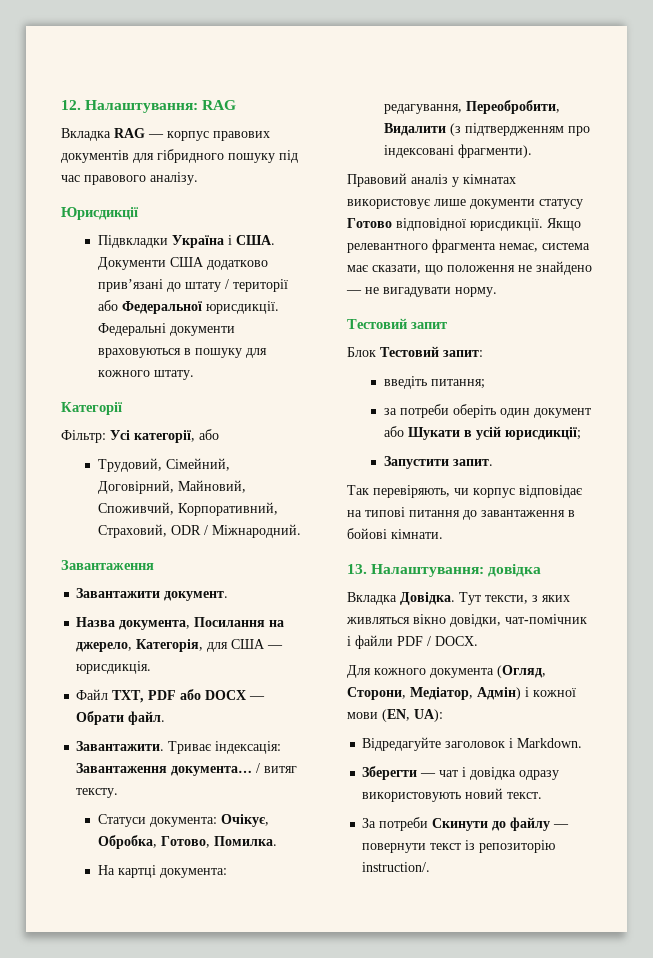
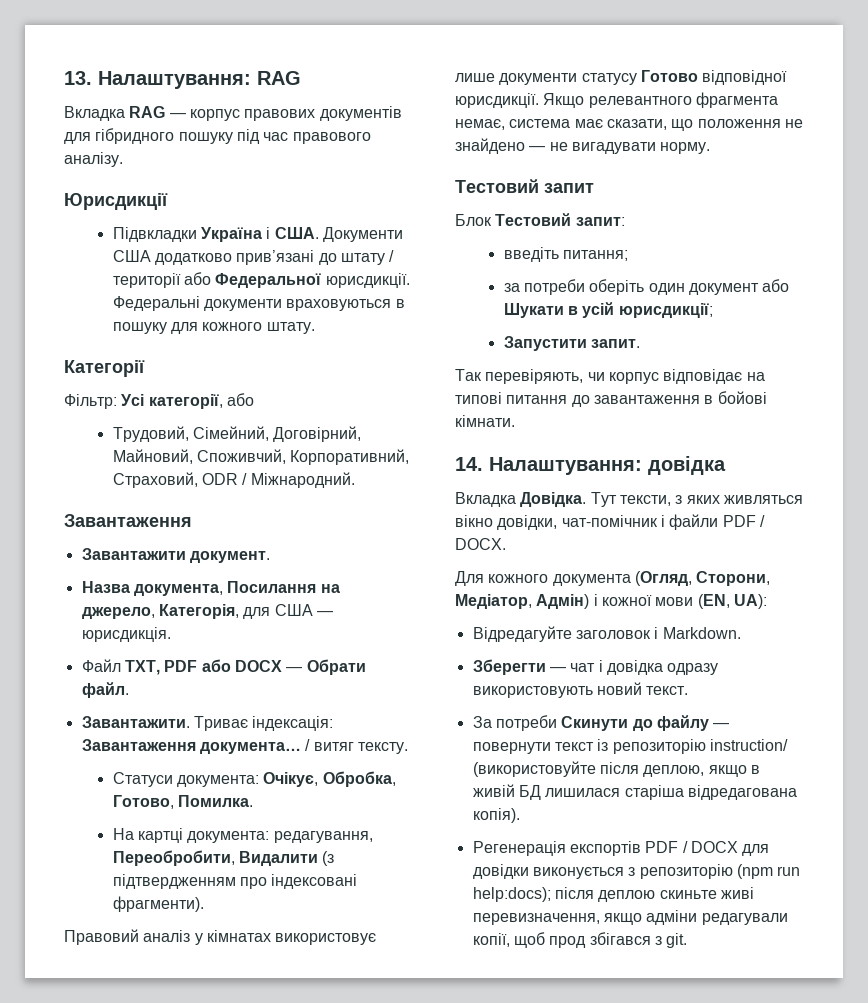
[61,100,81,110] 12. -> [64,71,92,85] 13.
[347,564,367,574] 13. -> [455,457,483,471] 14.
[362,862,431,872] instruction/. -> [709,739,788,751] [472,761,760,777] [472,784,797,800] [472,808,520,823] [472,841,770,856] [472,864,801,879] [472,887,754,902] [472,910,788,925] [472,932,688,948] instruction/ (використовуйте після деплою, якщо в живій БД лишилася старіша відредагована копія). // Регенерація експортів PDF / DOCX для довідки виконується з репозиторію (npm run help:docs); після деплою скиньте живі перевизначення, якщо адміни редагували копії, щоб прод збігався з git.

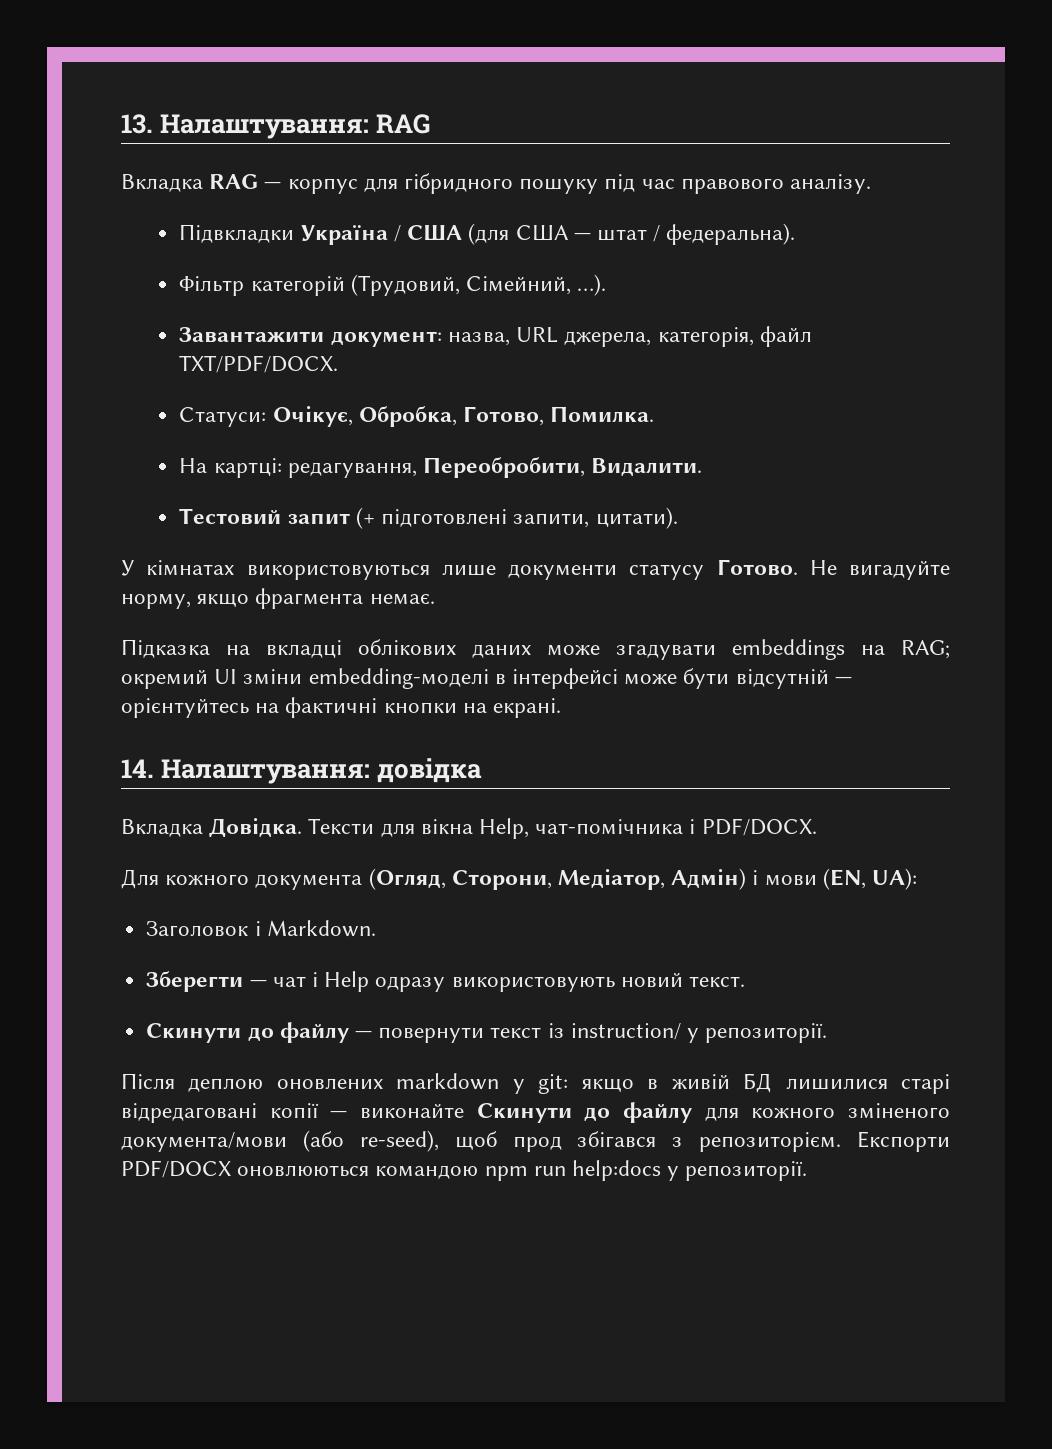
[244,106,402,121] правових документів -> (358, 186) none
[64,193,168,210] // Юрисдикції -> (872, 184) none
[266,227,404,242] [112,250,395,265] [112,272,410,288] [112,296,405,311] [112,322,315,334] [64,360,145,377] [64,393,254,409] [112,426,362,442] [112,449,410,465] [112,472,355,488] [64,514,192,527] [81,548,270,563] [81,581,340,596] [81,604,333,619] [81,627,171,642] [81,659,366,675] [81,682,129,698] [81,716,334,731] [81,739,408,754] [112,772,260,787] і США. Документи США додатково прив’язані до штату / території або Федеральної юрисдикції. Федеральні документи враховуються в пошуку для кожного штату. // Категорії // Фільтр: Усі категорії, або // Трудовий, Сімейний, Договірний, Майновий, Споживчий, Корпоративний, Страховий, ODR / Міжнародний. // Завантаження // Завантажити документ. // Назва документа, Посилання на джерело, Категорія, для США — юрисдикція. // Файл TXT, PDF або DOCX — Обрати файл. // Завантажити. Триває індексація: Завантаження документа… / витяг тексту. // Статуси документа: -> [393,223,796,245] [179,274,607,296] [179,326,812,347] [179,355,339,373] [179,407,267,427] / США (для США — штат / федеральна). // Фільтр категорій (Трудовий, Сімейний, …). // Завантажити документ: назва, URL джерела, категорія, файл TXT/PDF/DOCX. // Статуси:
[138,828,373,843] [112,850,335,866] [112,874,358,889] [112,896,204,912] [64,929,377,945] [455,70,788,85] [455,92,778,108] [455,119,803,131] [455,138,711,154] [455,179,594,193] [455,213,625,226] [503,247,629,262] [503,279,790,295] [503,302,713,318] [503,336,641,351] [455,369,765,384] [455,391,767,407] [455,415,515,427] картці документа: редагування, Переобробити, Видалити (з підтвердженням про індексовані фрагменти). // Правовий аналіз у кімнатах використовує лише документи статусу Готово відповідної юрисдикції. Якщо релевантного фрагмента немає, система має сказати, що положення не знайдено — не вигадувати норму. // Тестовий запит // Блок Тестовий запит: // введіть питання; // за потреби оберіть один документ або Шукати в усій юрисдикції; // Запустити запит. // Так перевіряють, чи корпус відповідає на типові питання до завантаження в бойові кімнати. -> [213,457,703,478] [179,507,678,529] [121,559,950,580] [121,588,435,609] [121,639,950,660] [121,668,852,689] [121,697,562,718] картці: редагування, Переобробити, Видалити. // Тестовий запит (+ підготовлені запити, цитати). // У кімнатах використовуються лише документи статусу Готово. Не вигадуйте норму, якщо фрагмента немає. // Підказка на вкладці облікових даних може згадувати embeddings на RAG; окремий UI зміни embedding-моделі в інтерфейсі може бути відсутній — орієнтуйтесь на фактичні кнопки на екрані.
[590,492,803,507] [455,514,765,530] [455,538,506,550] Тут тексти, з яких живляться вікно довідки, чат-помічник і файли PDF / DOCX. -> [308,818,817,839] Тексти для вікна Help, чат-помічника і PDF/DOCX.
[601,595,652,606] кожної -> (759, 877) none
[472,626,651,642] Відредагуйте заголовок -> [146,921,249,937] Заголовок
[606,660,663,675] довідка -> [324,971,370,992] Help
[472,715,557,731] За потреби -> (745, 981) none
[612,739,788,754] [472,761,760,777] [472,784,797,800] [472,808,520,823] [472,841,770,856] [472,864,801,879] [472,887,754,902] [472,910,788,925] [472,932,688,948] репозиторію instruction/ (використовуйте після деплою, якщо в живій БД лишилася старіша відредагована копія). // Регенерація експортів PDF / DOCX для довідки виконується з репозиторію (npm run help:docs); після деплою скиньте живі перевизначення, якщо адміни редагували копії, щоб прод збігався з git. -> [570,1023,828,1043] [121,1073,951,1094] [121,1102,950,1123] [121,1130,950,1152] [121,1160,808,1181] instruction/ у репозиторії. // Після деплою оновлених markdown у git: якщо в живій БД лишилися старі відредаговані копії — виконайте Скинути до файлу для кожного зміненого документа/мови (або re-seed), щоб прод збігався з репозиторієм. Експорти PDF/DOCX оновлюються командою npm run help:docs у репозиторії.

